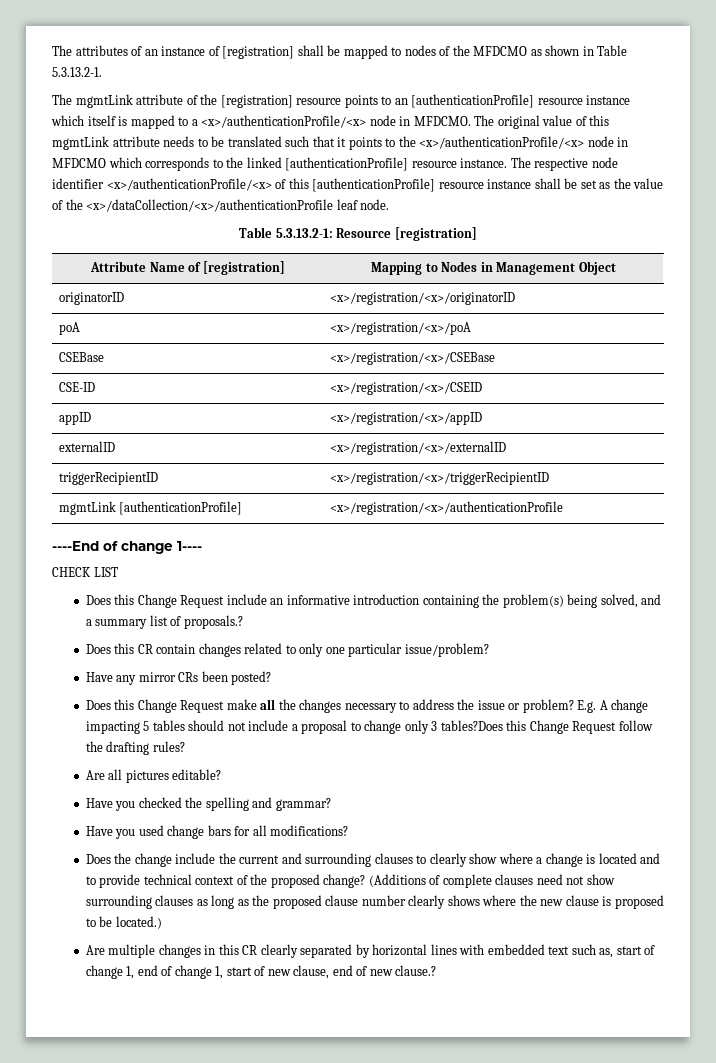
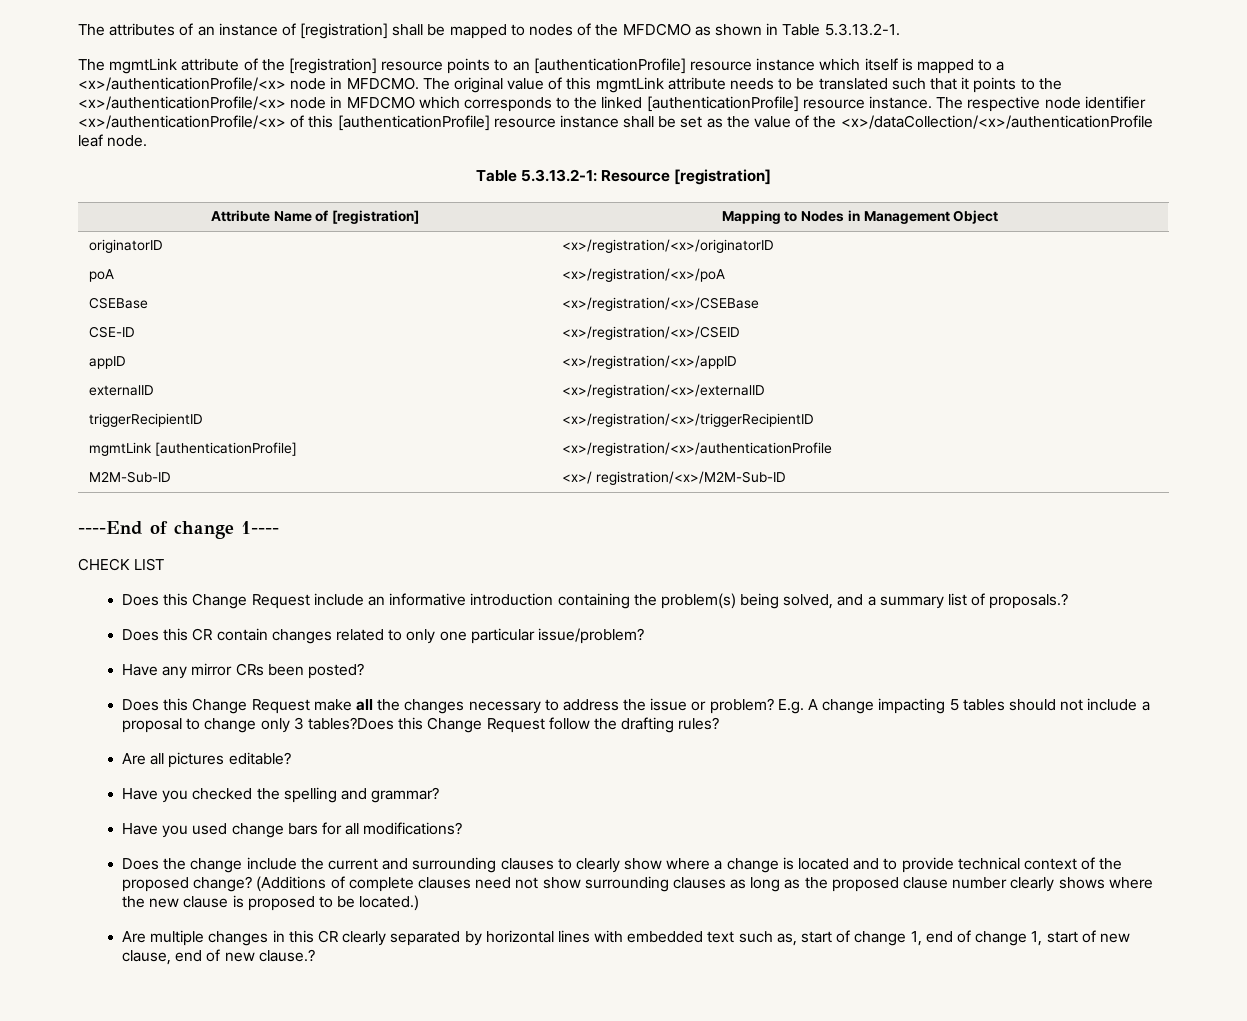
(563, 508) none -> [89,471,172,483] [562,471,787,485] // M2M-Sub-ID | <x>/ registration/<x>/M2M-Sub-ID

